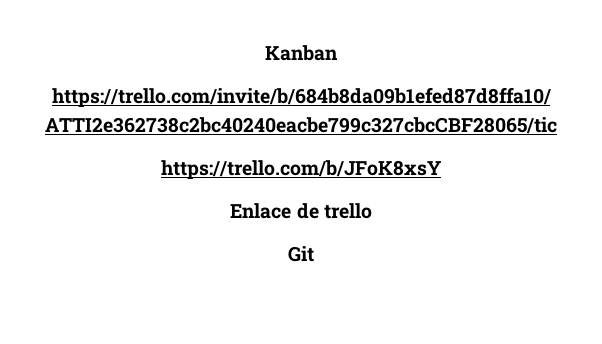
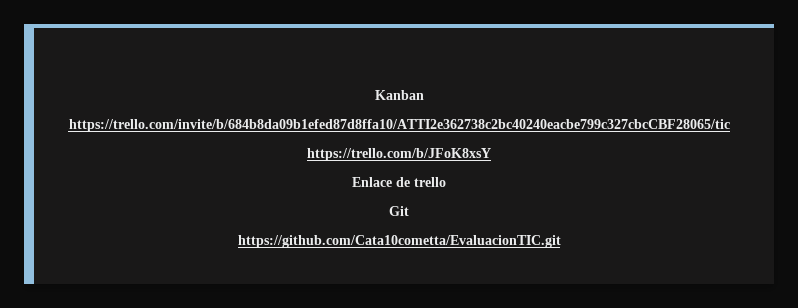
(314, 254) none -> [237,235,561,248] // https://github.com/Cata10cometta/EvaluacionTIC.git

